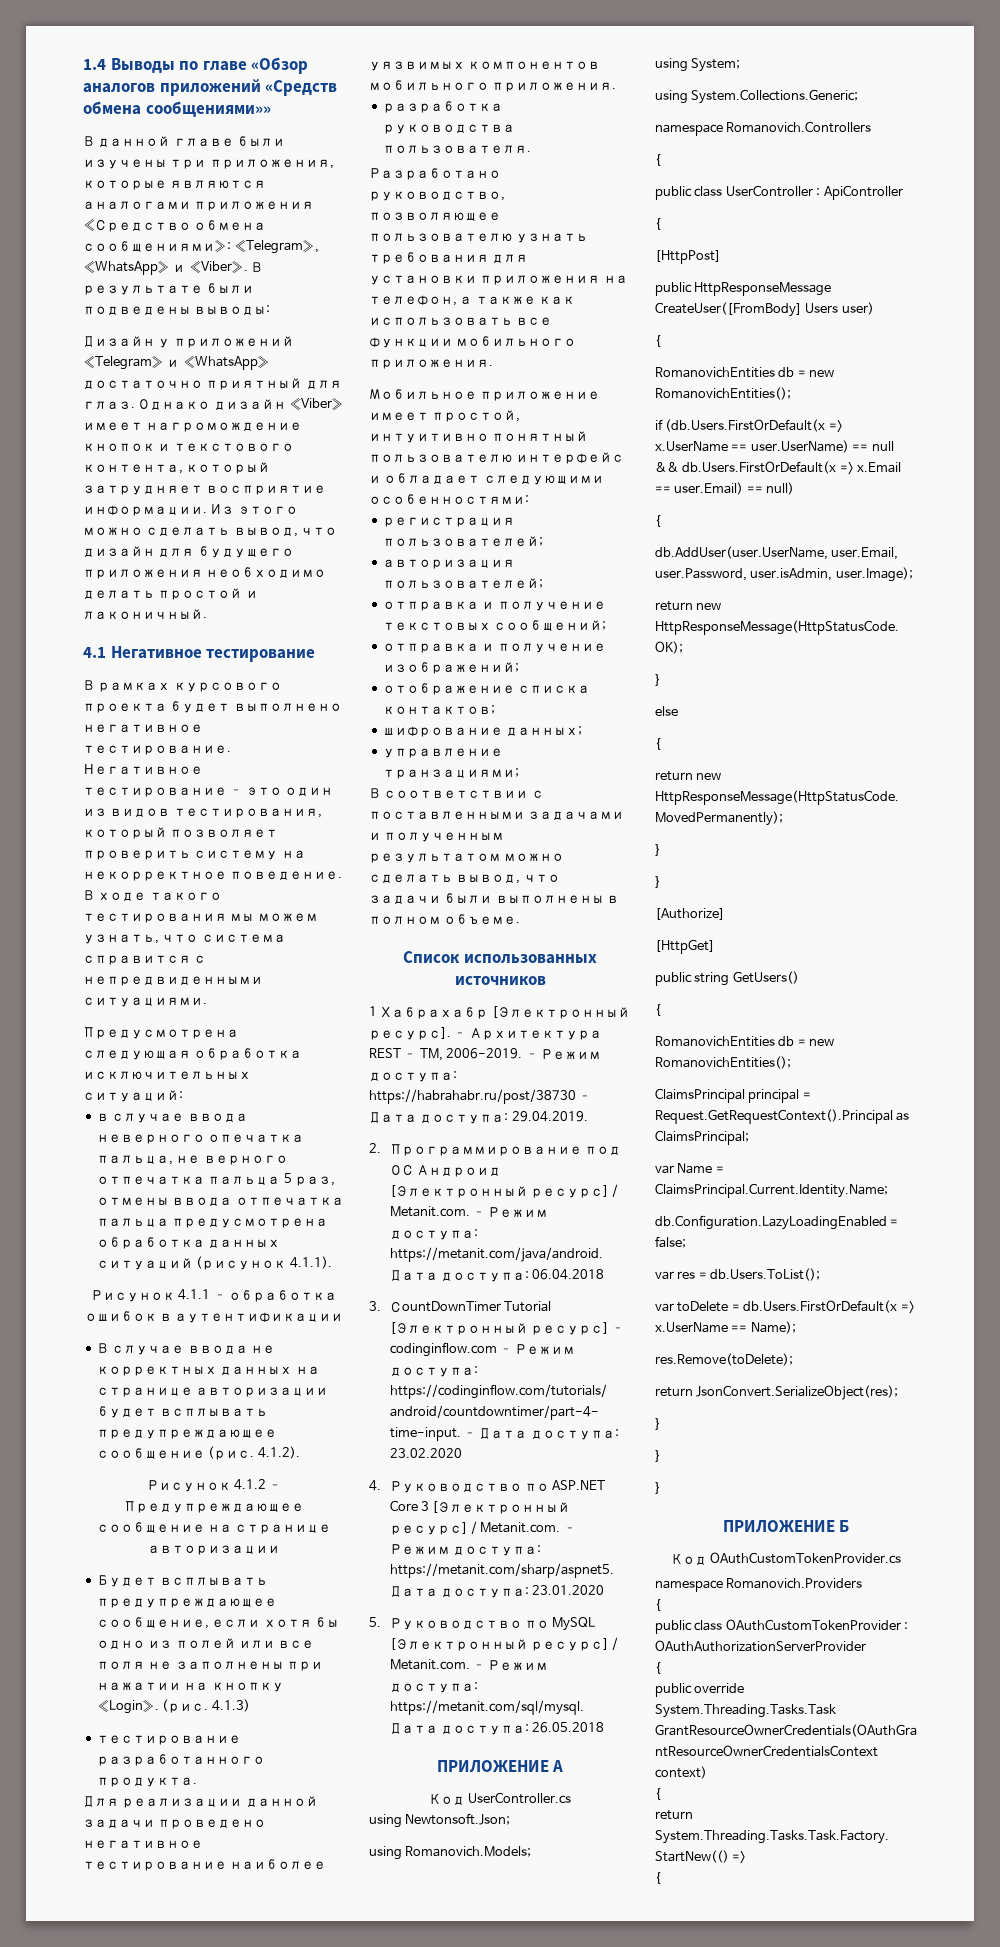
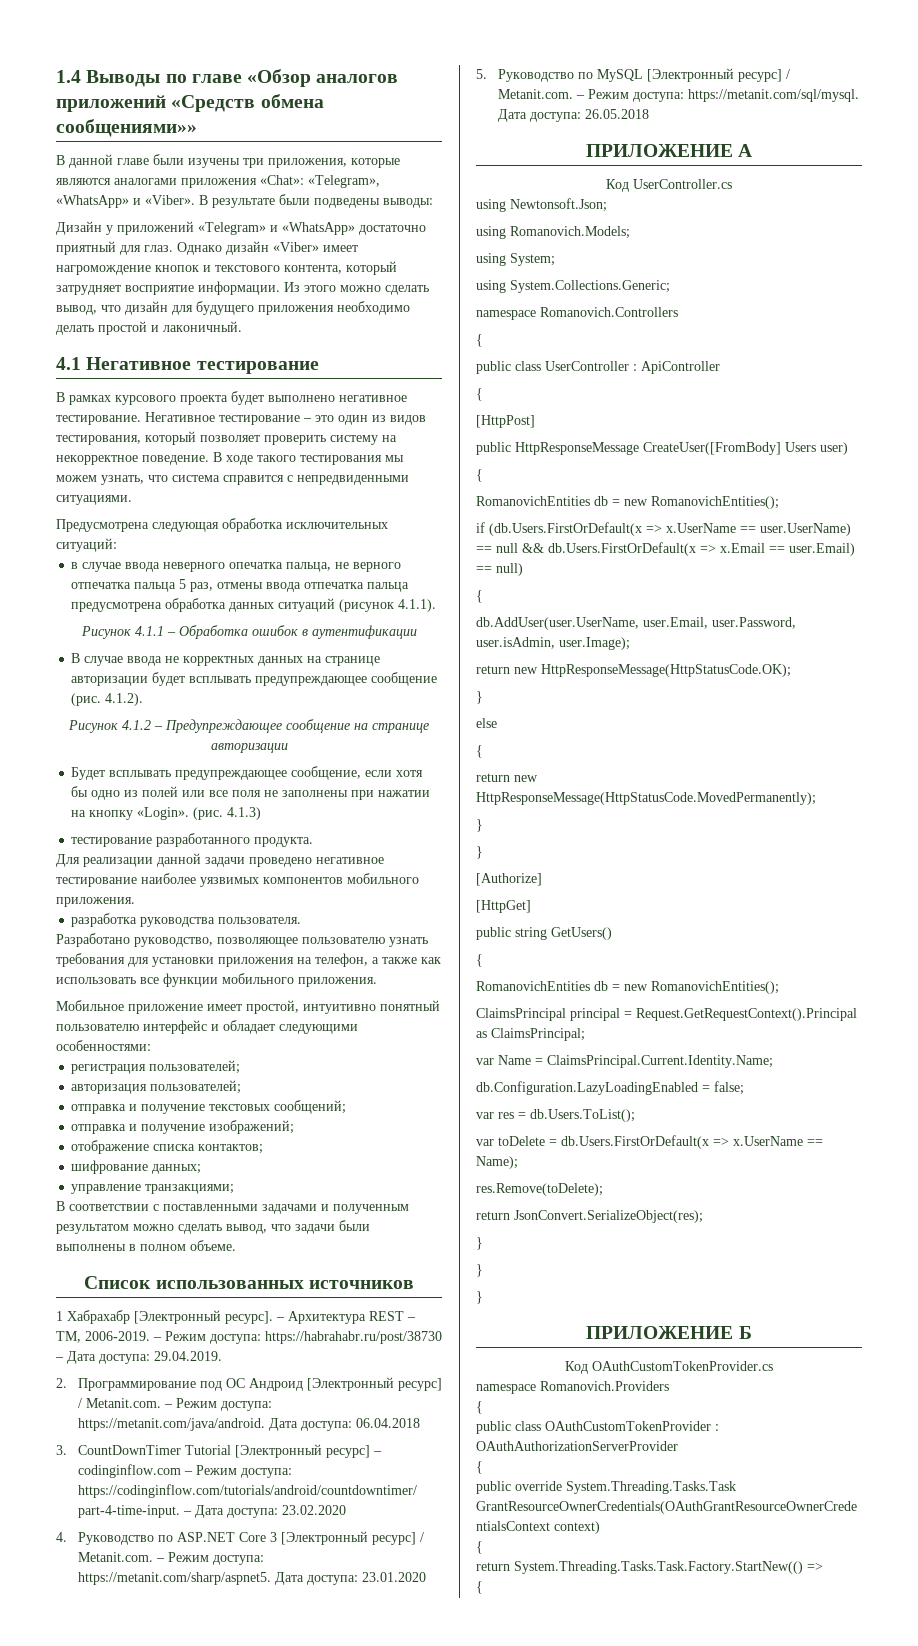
[83,218,267,232] [83,239,231,253] «Средство обмена сообщениями»: -> [260,175,304,185] «Chat»:
[229,1290,338,1302] обработка -> [178,625,248,639] Обработка
[382,768,519,779] транзациями; -> [145,1184,235,1194] транзакциями;

